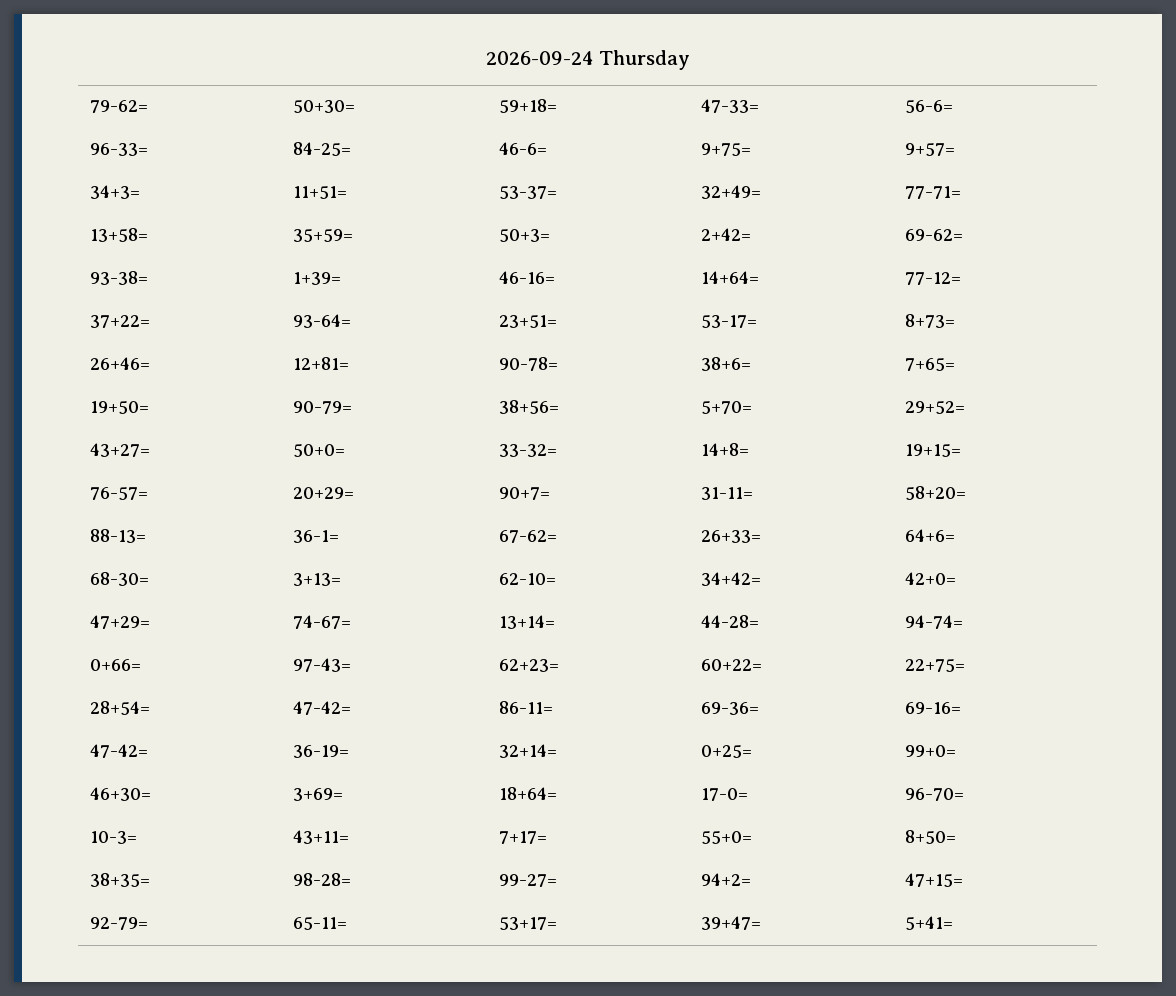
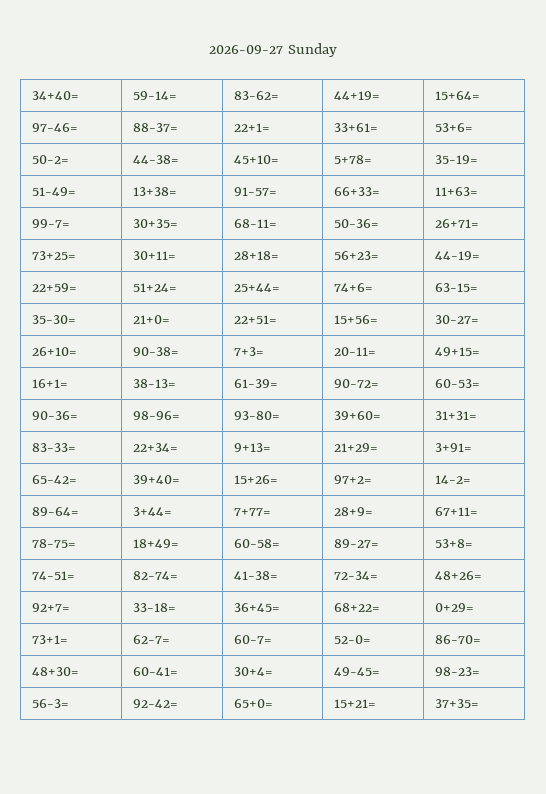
[485,50,691,70] [90,100,149,113] [293,100,356,113] [499,99,558,113] [701,99,760,113] [905,100,954,113] [90,143,149,156] [293,142,352,156] [499,142,548,155] [701,143,752,156] [905,143,956,156] [90,185,141,199] [293,186,348,199] [499,186,558,199] [701,185,762,199] [905,186,962,199] [90,228,149,242] [293,229,354,242] [499,229,551,242] [701,228,752,241] [905,229,964,241] [90,271,149,285] [293,272,342,285] [499,271,556,284] [701,271,760,284] [905,272,962,285] [90,315,151,328] [293,314,352,328] [499,315,558,328] [701,315,758,328] [905,314,956,328] [90,357,151,370] [293,357,350,370] [499,357,559,371] [701,357,752,371] [905,358,956,371] [90,401,150,414] [293,401,353,414] [499,400,560,414] [701,401,753,414] [905,401,966,414] [90,443,151,457] [293,444,346,457] [499,444,558,457] [701,443,750,456] [905,444,962,457] [90,487,149,500] [293,487,355,499] [499,487,551,500] [701,487,754,500] [905,486,967,500] [90,529,147,543] [293,530,340,543] [499,530,558,543] [701,530,762,543] [905,529,956,542] [90,572,150,586] [293,573,342,586] [499,573,557,585] [701,572,762,586] [905,572,957,585] [90,615,151,629] [293,615,352,629] [499,615,556,629] [701,615,760,628] [905,615,964,629] [90,659,142,671] [293,658,352,672] [499,659,560,672] [701,659,763,671] [905,659,966,672] [90,701,151,715] [293,701,352,715] [499,701,554,714] [701,702,760,715] [905,702,962,714] [90,744,149,758] [293,745,350,758] [499,744,558,758] [701,745,753,758] [905,745,957,757] [90,787,152,801] [293,788,344,801] [499,787,558,800] [701,788,749,801] [905,788,965,801] [90,831,138,844] [293,830,350,844] [499,831,548,844] [701,831,753,844] [905,830,957,844] [90,873,151,887] [293,873,352,886] [499,874,558,887] [701,873,752,886] [905,873,964,887] [90,917,149,930] [293,917,348,930] [499,917,558,930] [701,916,762,930] [905,916,954,930] 2026-09-24 Thursday // 79-62= | 50+30= | 59+18= | 47-33= | 56-6= // 96-33= | 84-25= | 46-6= | 9+75= | 9+57= // 34+3= | 11+51= | 53-37= | 32+49= | 77-71= // 13+58= | 35+59= | 50+3= | 2+42= | 69-62= // 93-38= | 1+39= | 46-16= | 14+64= | 77-12= // 37+22= | 93-64= | 23+51= | 53-17= | 8+73= // 26+46= | 12+81= | 90-78= | 38+6= | 7+65= // 19+50= | 90-79= | 38+56= | 5+70= | 29+52= // 43+27= | 50+0= | 33-32= | 14+8= | 19+15= // 76-57= | 20+29= | 90+7= | 31-11= | 58+20= // 88-13= | 36-1= | 67-62= | 26+33= | 64+6= // 68-30= | 3+13= | 62-10= | 34+42= | 42+0= // 47+29= | 74-67= | 13+14= | 44-28= | 94-74= // 0+66= | 97-43= | 62+23= | 60+22= | 22+75= // 28+54= | 47-42= | 86-11= | 69-36= | 69-16= // 47-42= | 36-19= | 32+14= | 0+25= | 99+0= // 46+30= | 3+69= | 18+64= | 17-0= | 96-70= // 10-3= | 43+11= | 7+17= | 55+0= | 8+50= // 38+35= | 98-28= | 99-27= | 94+2= | 47+15= // 92-79= | 65-11= | 53+17= | 39+47= | 5+41= -> [209,43,337,57] [32,91,80,100] [133,91,178,100] [234,91,280,100] [334,91,381,100] [435,91,481,100] [32,123,79,132] [133,123,179,132] [234,123,271,132] [334,123,379,132] [435,123,474,132] [32,155,70,164] [133,155,180,164] [234,155,280,164] [334,155,373,164] [435,155,479,164] [32,187,77,196] [133,187,178,196] [234,187,278,196] [334,187,381,196] [435,187,479,196] [32,219,71,228] [133,219,179,228] [234,219,278,228] [334,219,380,228] [435,219,480,228] [32,251,77,260] [133,251,177,260] [234,251,280,260] [334,251,380,260] [435,251,481,260] [32,283,78,292] [133,283,178,292] [234,283,281,292] [334,283,374,292] [435,283,479,292] [32,315,77,324] [133,315,171,324] [234,315,278,324] [334,315,379,324] [435,315,480,324] [32,347,78,356] [133,347,180,356] [234,347,265,356] [334,347,377,356] [435,347,481,356] [32,379,69,388] [133,379,177,388] [234,379,279,388] [334,379,380,388] [435,379,481,388] [32,411,79,420] [133,411,181,420] [234,411,281,420] [334,411,382,420] [435,411,478,420] [32,443,77,452] [133,443,179,452] [234,443,272,452] [334,443,379,452] [435,443,473,452] [32,475,78,484] [133,475,181,484] [234,475,279,484] [334,475,373,484] [435,475,472,484] [32,507,80,516] [133,507,173,516] [234,508,272,516] [334,507,374,516] [435,507,479,516] [32,539,77,548] [133,539,180,548] [234,539,281,548] [334,539,380,548] [435,539,474,548] [32,571,76,580] [133,571,179,580] [234,571,279,580] [334,571,379,580] [435,571,483,580] [32,603,71,612] [133,603,177,612] [234,603,281,612] [334,603,381,612] [435,603,475,612] [32,635,69,644] [133,635,171,644] [234,635,273,644] [334,635,372,644] [435,635,482,644] [32,667,80,676] [133,667,179,676] [234,667,274,676] [334,667,381,676] [435,667,481,676] [32,699,70,708] [133,699,179,708] [234,699,274,708] [334,699,377,708] [435,699,480,708] 2026-09-27 Sunday // 34+40= | 59-14= | 83-62= | 44+19= | 15+64= // 97-46= | 88-37= | 22+1= | 33+61= | 53+6= // 50-2= | 44-38= | 45+10= | 5+78= | 35-19= // 51-49= | 13+38= | 91-57= | 66+33= | 11+63= // 99-7= | 30+35= | 68-11= | 50-36= | 26+71= // 73+25= | 30+11= | 28+18= | 56+23= | 44-19= // 22+59= | 51+24= | 25+44= | 74+6= | 63-15= // 35-30= | 21+0= | 22+51= | 15+56= | 30-27= // 26+10= | 90-38= | 7+3= | 20-11= | 49+15= // 16+1= | 38-13= | 61-39= | 90-72= | 60-53= // 90-36= | 98-96= | 93-80= | 39+60= | 31+31= // 83-33= | 22+34= | 9+13= | 21+29= | 3+91= // 65-42= | 39+40= | 15+26= | 97+2= | 14-2= // 89-64= | 3+44= | 7+77= | 28+9= | 67+11= // 78-75= | 18+49= | 60-58= | 89-27= | 53+8= // 74-51= | 82-74= | 41-38= | 72-34= | 48+26= // 92+7= | 33-18= | 36+45= | 68+22= | 0+29= // 73+1= | 62-7= | 60-7= | 52-0= | 86-70= // 48+30= | 60-41= | 30+4= | 49-45= | 98-23= // 56-3= | 92-42= | 65+0= | 15+21= | 37+35=

